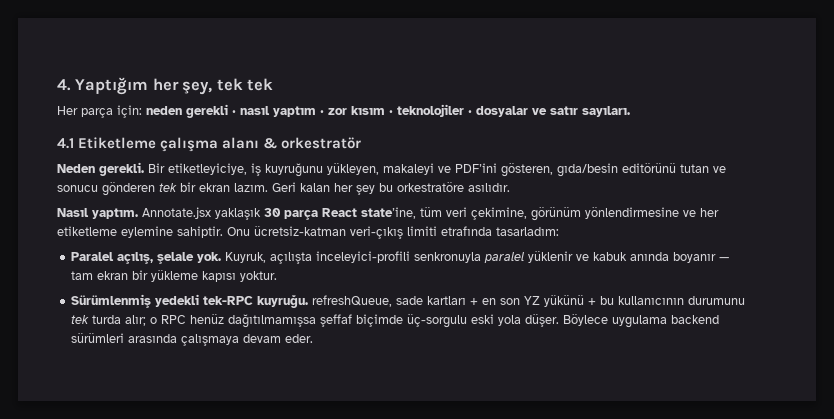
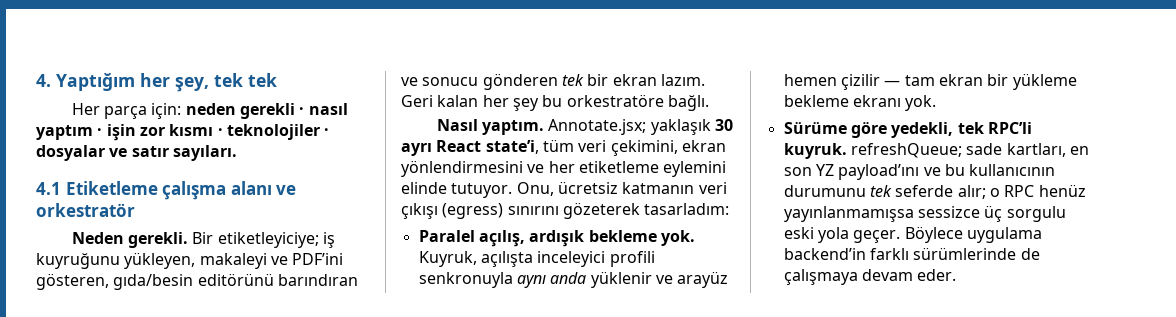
[328,106,385,115] zor kısım -> [106,124,214,141] işin zor kısmı
[263,138,278,149] & -> [276,185,297,195] ve
[168,163,247,175] etiketleyiciye, -> [217,232,319,248] etiketleyiciye;
[680,164,709,173] tutan -> [277,274,358,286] barındıran
[468,183,510,192] asılıdır. -> [667,95,709,111] bağlı.
[142,207,211,219] Annotate.jsx -> [548,119,647,135] Annotate.jsx;
[284,207,719,221] [57,226,492,239] parça React state’ine, tüm veri çekimine, görünüm yönlendirmesine ve her etiketleme eylemine sahiptir. Onu ücretsiz-katman veri-çıkış limiti etrafında -> [401,139,726,156] [401,160,727,177] [401,181,727,198] [401,202,640,219] ayrı React state’i, tüm veri çekimini, ekran yönlendirmesini ve her etiketleme eylemini elinde tutuyor. Onu, ücretsiz katmanın veri çıkışı (egress) sınırını gözeterek
[157,252,195,264] şelale -> [529,230,657,247] ardışık bekleme
[316,251,717,263] inceleyici-profili senkronuyla paralel yüklenir ve kabuk anında boyanır -> [537,251,655,267] [418,271,729,288] [783,74,880,90] inceleyici profili senkronuyla aynı anda yüklenir ve arayüz hemen çizilir
[202,271,278,282] [71,294,479,308] kapısı yoktur. // Sürümlenmiş yedekli tek-RPC kuyruğu. refreshQueue, sade kartları + -> [783,95,937,111] [783,122,1032,138] [783,143,1066,159] bekleme ekranı yok. // Sürüme göre yedekli, tek RPC’li kuyruk. refreshQueue; sade kartları,
[544,295,597,307] yükünü + -> [838,164,941,180] payload’ını ve
[92,315,122,324] turda -> [895,185,954,197] seferde
[228,314,468,328] dağıtılmamışsa şeffaf biçimde üç-sorgulu -> [783,205,1066,222] yayınlanmamışsa sessizce üç sorgulu
[525,314,560,327] düşer. -> [853,230,901,243] geçer.
[671,315,720,324] [71,333,178,343] backend sürümleri arasında -> [783,247,1040,260] backend’in farklı sürümlerinde de

